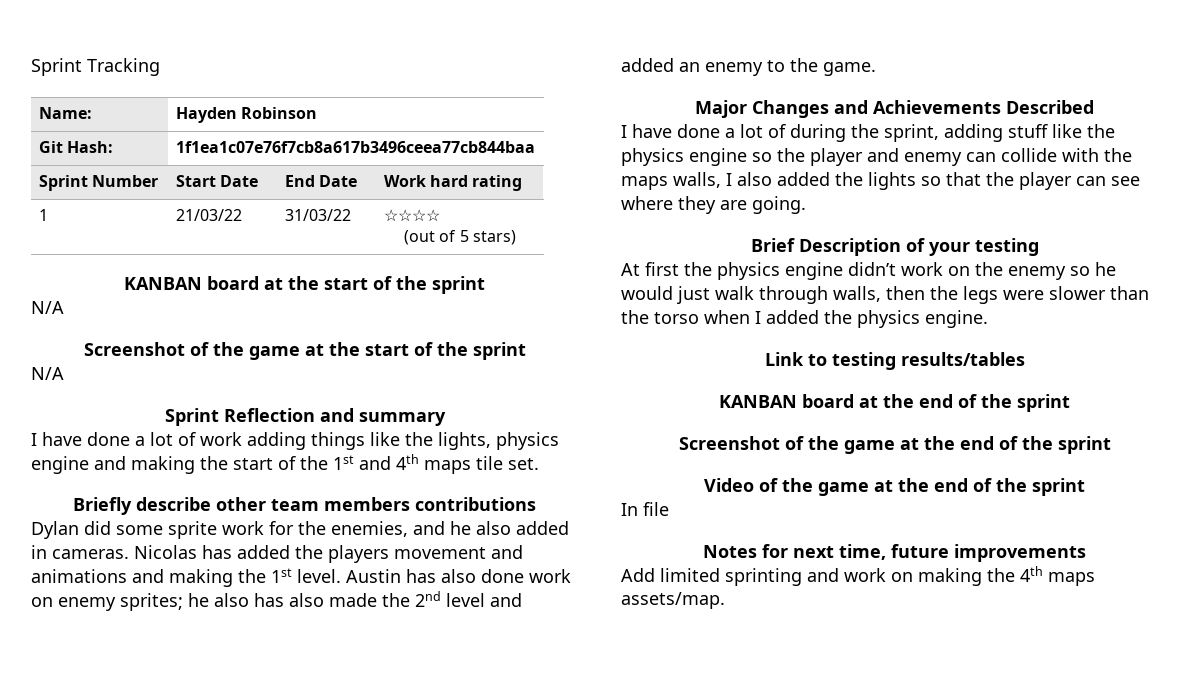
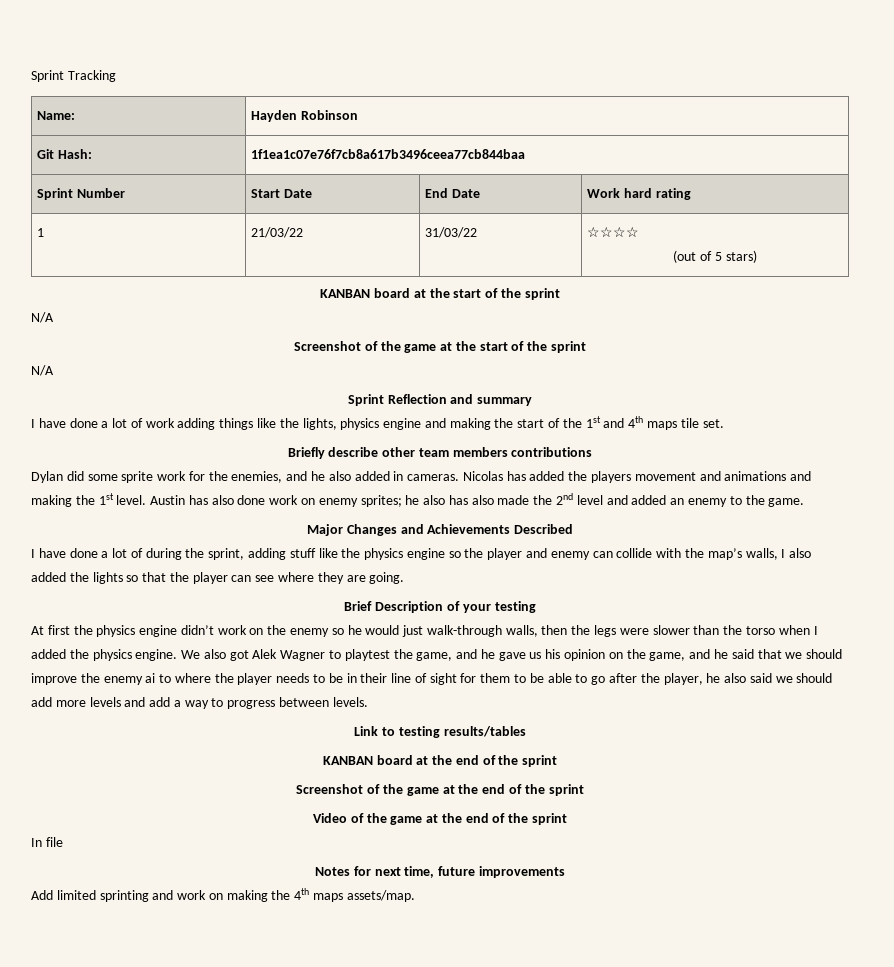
[621,176,668,190] maps -> [707,548,742,560] map’s
[715,286,828,304] walk through -> [426,625,502,637] walk-through
(988, 319) none -> [181,649,843,661] [31,673,833,685] [31,697,368,709] We also got Alek Wagner to playtest the game, and he gave us his opinion on the game, and he said that we should improve the enemy ai to where the player needs to be in their line of sight for them to be able to go after the player, he also said we should add more levels and add a way to progress between levels.

